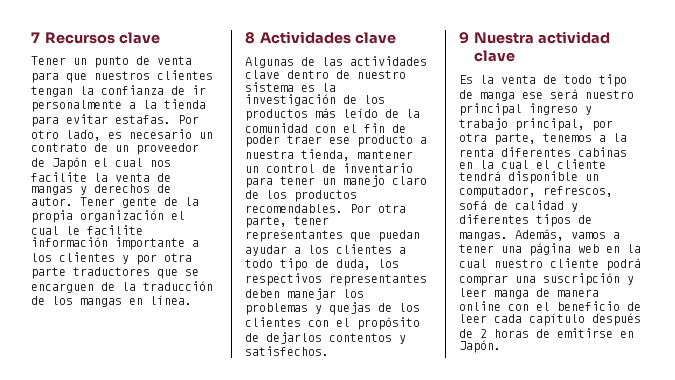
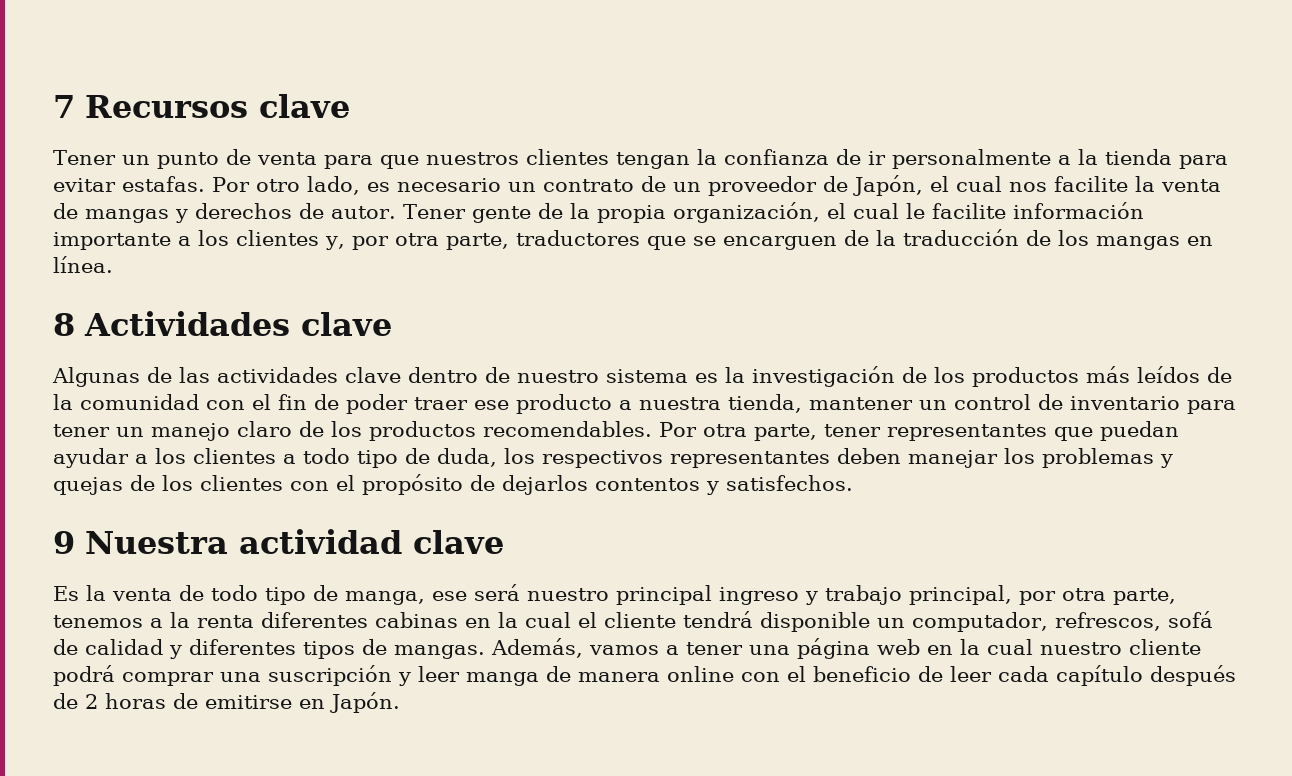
[52,157,87,170] Japón -> [852,175,923,196] Japón,
[80,210,164,222] organización -> [672,202,820,223] organización,
[122,253,192,265] [31,267,66,279] y por otra parte -> [325,233,509,250] y, por otra parte,
[343,108,378,118] leído -> [1137,366,1200,383] leídos
[480,92,515,101] manga -> [345,591,425,605] manga,

